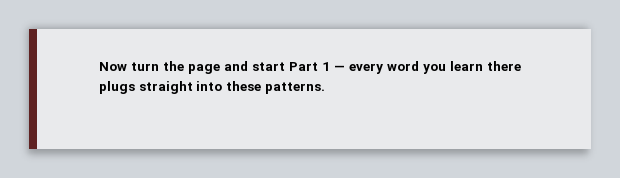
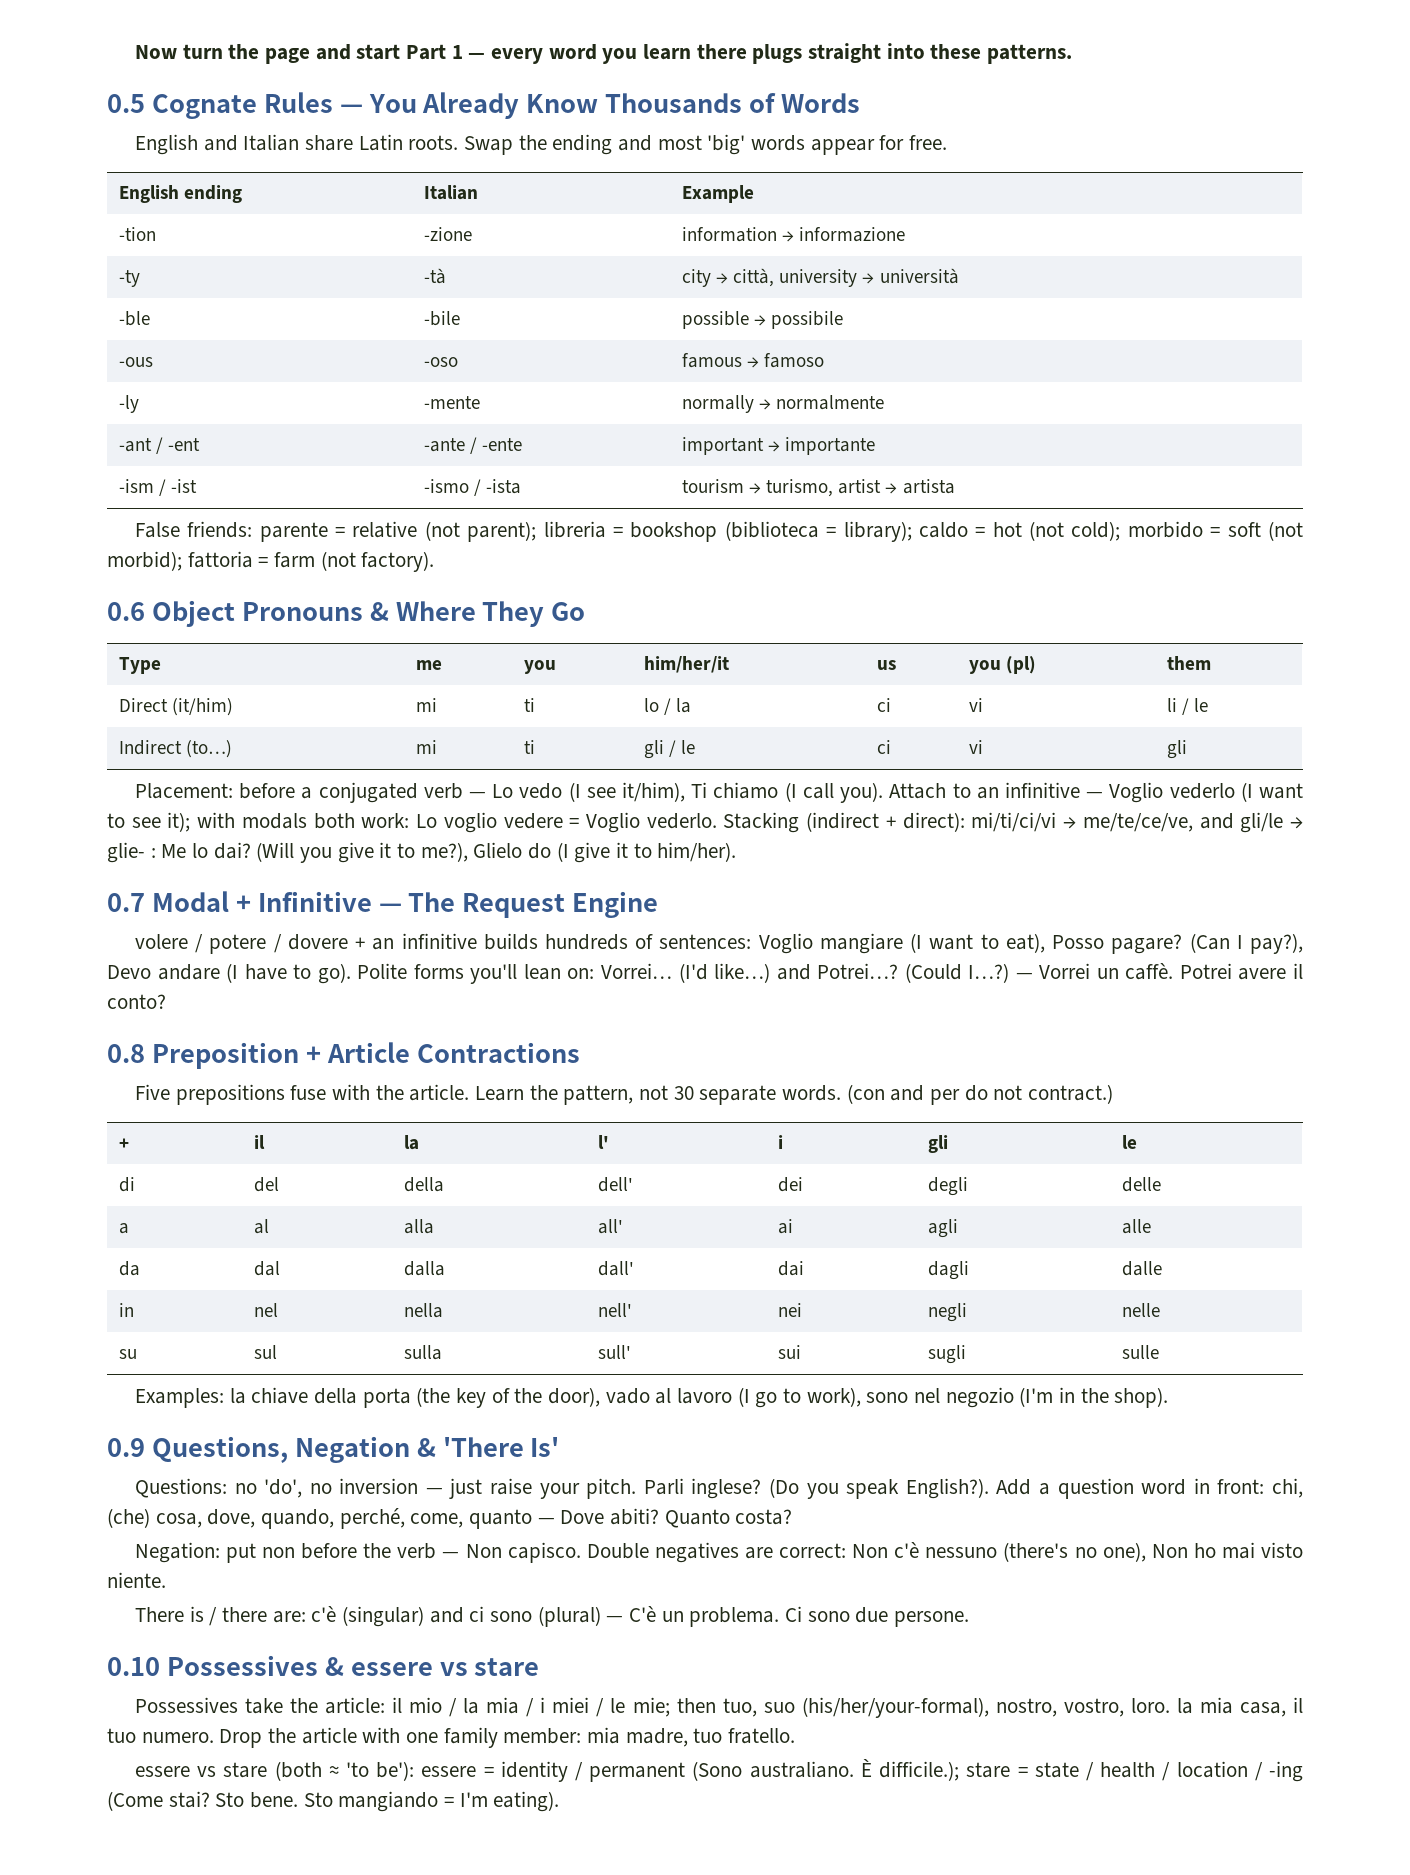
(325, 88) none -> [107,92,860,119] [134,134,947,155] [118,185,242,203] [423,185,478,200] [681,185,754,203] [118,227,156,241] [423,227,472,241] [681,227,906,242] [118,270,140,287] [423,268,446,284] [681,268,959,287] [118,311,150,326] [423,311,460,326] [681,311,844,329] [118,357,153,367] [423,357,458,367] [681,353,825,368] [118,395,139,413] [423,396,480,409] [681,395,885,413] [118,437,201,454] [423,437,523,454] [681,437,876,455] [118,479,198,496] [423,479,522,496] [681,479,955,497] [134,521,1303,542] [107,551,435,572] [107,600,586,627] [118,657,161,674] [415,660,442,670] [523,660,556,674] [643,656,729,673] [876,660,896,670] [968,656,1036,674] [1166,656,1211,670] [118,698,233,716] [415,698,437,712] [523,698,535,712] [643,698,692,715] [876,698,891,712] [968,698,983,712] [1166,698,1209,715] [118,740,232,758] [415,740,437,754] [523,740,535,754] [643,740,696,759] [876,740,891,754] [968,740,983,754] [1166,740,1187,759] [134,782,1303,803] [107,812,1304,833] [107,842,737,863] [107,891,659,918] [134,933,1303,954] [107,963,1303,984] [107,994,166,1009] [107,1042,580,1069] [134,1084,1113,1105] [118,1138,129,1149] [253,1135,265,1149] [403,1135,419,1150] [597,1135,609,1149] [777,1135,783,1149] [927,1135,948,1153] [1121,1135,1137,1149] [118,1177,135,1192] [253,1177,279,1192] [403,1177,444,1192] [597,1177,633,1192] [777,1177,803,1192] [927,1177,968,1196] [1121,1177,1161,1192] [118,1223,129,1234] [253,1219,269,1234] [403,1219,434,1234] [597,1219,623,1234] [777,1219,793,1234] [927,1219,958,1238] [1121,1219,1151,1234] [118,1261,140,1276] [253,1261,280,1276] [403,1261,445,1276] [597,1261,634,1276] [777,1261,804,1276] [927,1261,969,1280] [1121,1261,1162,1276] [118,1303,134,1317] [253,1303,278,1317] [403,1303,443,1318] [597,1303,632,1317] [777,1303,802,1317] [927,1303,967,1322] [1121,1303,1160,1317] [118,1349,137,1359] [253,1345,277,1359] [403,1345,442,1360] [597,1345,631,1359] [777,1345,801,1359] [927,1345,966,1364] [1121,1345,1159,1359] [134,1387,1169,1408] [107,1436,560,1463] [134,1478,1303,1499] [107,1508,793,1529] [134,1542,1303,1563] [107,1572,166,1588] [134,1606,969,1627] [107,1655,540,1676] [134,1697,1304,1718] [107,1727,796,1748] [134,1759,1303,1782] [107,1791,560,1812] // 0.5 Cognate Rules — You Already Know Thousands of Words // English and Italian share Latin roots. Swap the ending and most 'big' words appear for free. // English ending | Italian | Example // -tion | -zione | information → informazione // -ty | -tà | city → città, university → università // -ble | -bile | possible → possibile // -ous | -oso | famous → famoso // -ly | -mente | normally → normalmente // -ant / -ent | -ante / -ente | important → importante // -ism / -ist | -ismo / -ista | tourism → turismo, artist → artista // False friends: parente = relative (not parent); libreria = bookshop (biblioteca = library); caldo = hot (not cold); morbido = soft (not morbid); fattoria = farm (not factory). // 0.6 Object Pronouns & Where They Go // Type | me | you | him/her/it | us | you (pl) | them // Direct (it/him) | mi | ti | lo / la | ci | vi | li / le // Indirect (to…) | mi | ti | gli / le | ci | vi | gli // Placement: before a conjugated verb — Lo vedo (I see it/him), Ti chiamo (I call you). Attach to an infinitive — Voglio vederlo (I want to see it); with modals both work: Lo voglio vedere = Voglio vederlo. Stacking (indirect + direct): mi/ti/ci/vi → me/te/ce/ve, and gli/le → glie- : Me lo dai? (Will you give it to me?), Glielo do (I give it to him/her). // 0.7 Modal + Infinitive — The Request Engine // volere / potere / dovere + an infinitive builds hundreds of sentences: Voglio mangiare (I want to eat), Posso pagare? (Can I pay?), Devo andare (I have to go). Polite forms you'll lean on: Vorrei… (I'd like…) and Potrei…? (Could I…?) — Vorrei un caffè. Potrei avere il conto? // 0.8 Preposition + Article Contractions // Five prepositions fuse with the article. Learn the pattern, not 30 separate words. (con and per do not contract.) // + | il | la | l' | i | gli | le // di | del | della | dell' | dei | degli | delle // a | al | alla | all' | ai | agli | alle // da | dal | dalla | dall' | dai | dagli | dalle // in | nel | nella | nell' | nei | negli | nelle // su | sul | sulla | sull' | sui | sugli | sulle // Examples: la chiave della porta (the key of the door), vado al lavoro (I go to work), sono nel negozio (I'm in the shop). // 0.9 Questions, Negation & 'There Is' // Questions: no 'do', no inversion — just raise your pitch. Parli inglese? (Do you speak English?). Add a question word in front: chi, (che) cosa, dove, quando, perché, come, quanto — Dove abiti? Quanto costa? // Negation: put non before the verb — Non capisco. Double negatives are correct: Non c'è nessuno (there's no one), Non ho mai visto niente. // There is / there are: c'è (singular) and ci sono (plural) — C'è un problema. Ci sono due persone. // 0.10 Possessives & essere vs stare // Possessives take the article: il mio / la mia / i miei / le mie; then tuo, suo (his/her/your-formal), nostro, vostro, loro. la mia casa, il tuo numero. Drop the article with one family member: mia madre, tuo fratello. // essere vs stare (both ≈ 'to be'): essere = identity / permanent (Sono australiano. È difficile.); stare = state / health / location / -ing (Come stai? Sto bene. Sto mangiando = I'm eating).

